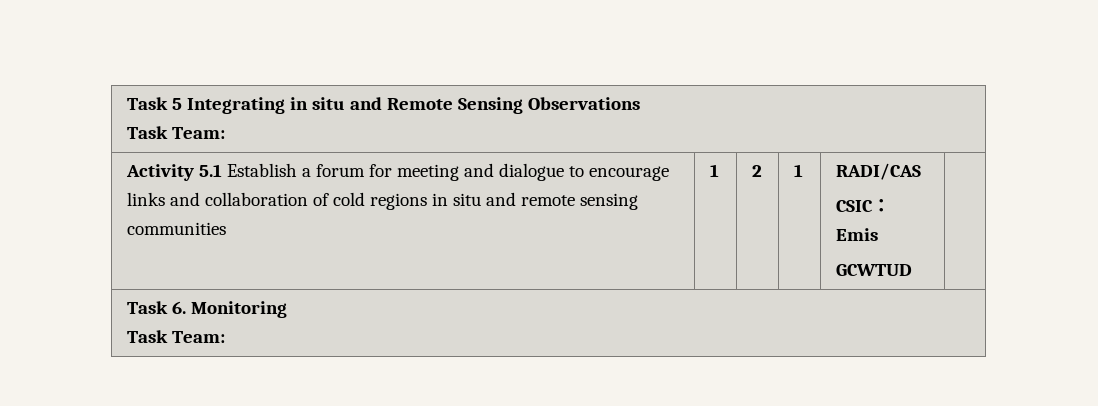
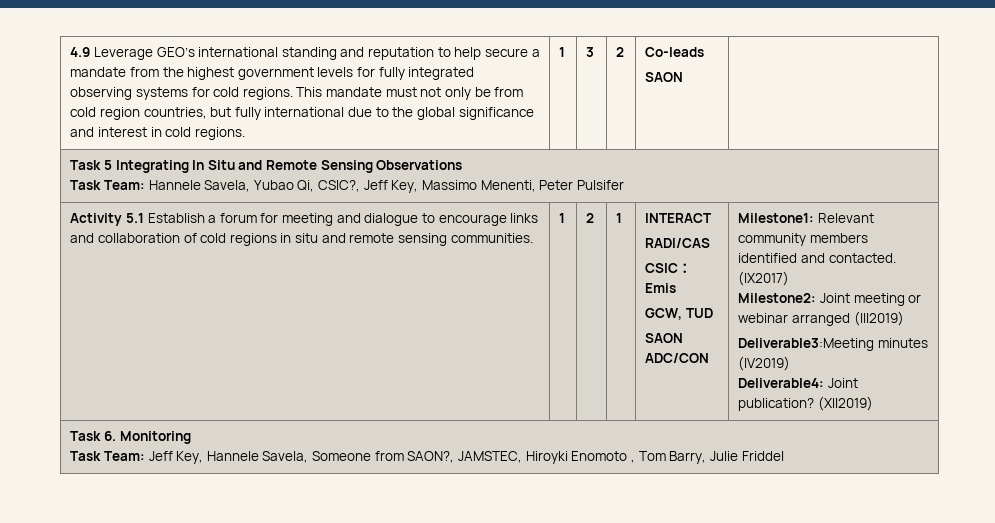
(126, 103) none -> [70,47,540,60] [70,67,475,80] [70,87,524,100] [70,107,534,120] [70,127,245,140] [559,47,566,57] [586,47,595,57] [616,47,625,57] [645,47,705,57] [645,72,684,82] 4.9 Leverage GEO’s international standing and reputation to help secure a mandate from the highest government levels for fully integrated observing systems for cold regions. This mandate must not only be from cold region countries, but fully international due to the global significance and interest in cold regions. | 1 | 3 | 2 | Co-leads // SAON | //
[289,97,345,110] in situ -> [192,160,235,170] In Situ
(225, 133) none -> [148,180,624,193] Hannele Savela, Yubao Qi, CSIC?, Jeff Key, Massimo Menenti, Peter Pulsifer
[126,222,226,235] communities -> [450,233,533,243] communities.
(803, 170) none -> [645,213,713,223] INTERACT //
[835,264,912,276] GCWTUD | -> [645,308,713,320] [645,333,684,343] [645,353,710,363] [738,213,874,223] [738,233,868,246] [738,253,896,263] [738,271,790,286] [738,293,922,306] [738,311,904,326] [738,338,928,351] [738,356,791,371] [738,378,858,388] [738,396,873,411] GCW, TUD // SAON ADC/CON | Milestone1: Relevant community members identified and contacted. (IX2017) // Milestone2: Joint meeting or webinar arranged (III2019) // Deliverable3:Meeting minutes (IV2019) // Deliverable4: Joint publication? (XII2019)
(225, 337) none -> [148,451,784,464] Jeff Key, Hannele Savela, Someone from SAON?, JAMSTEC, Hiroyki Enomoto , Tom Barry, Julie Friddel

